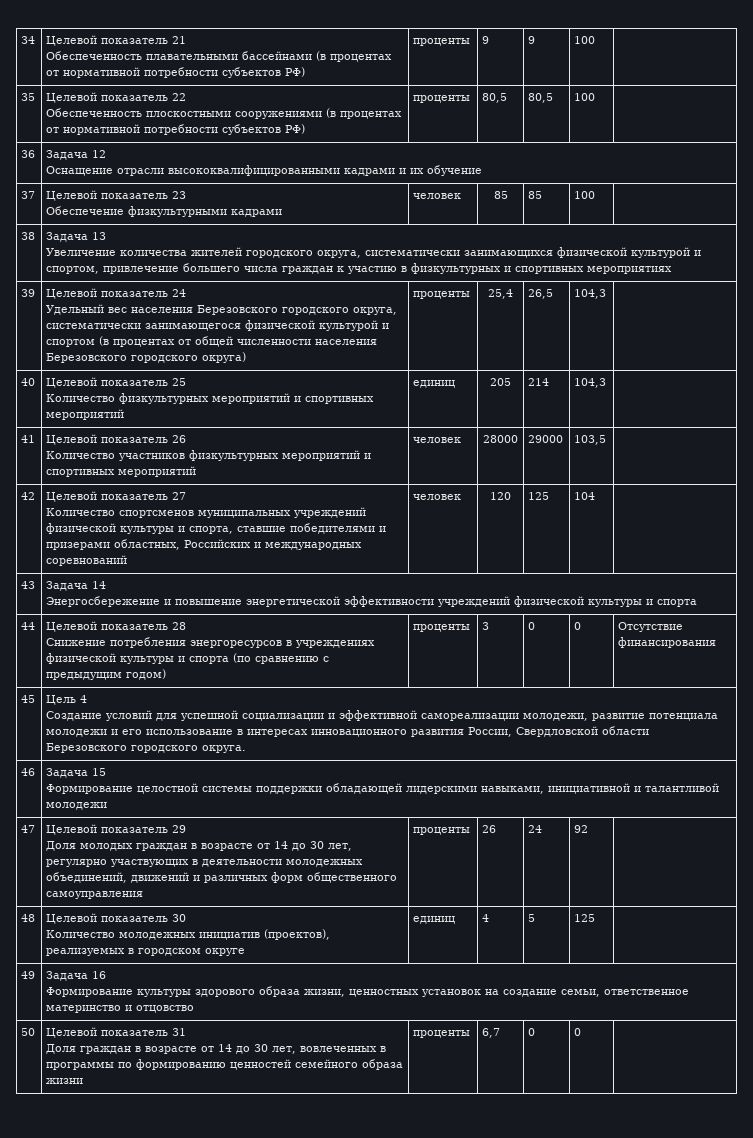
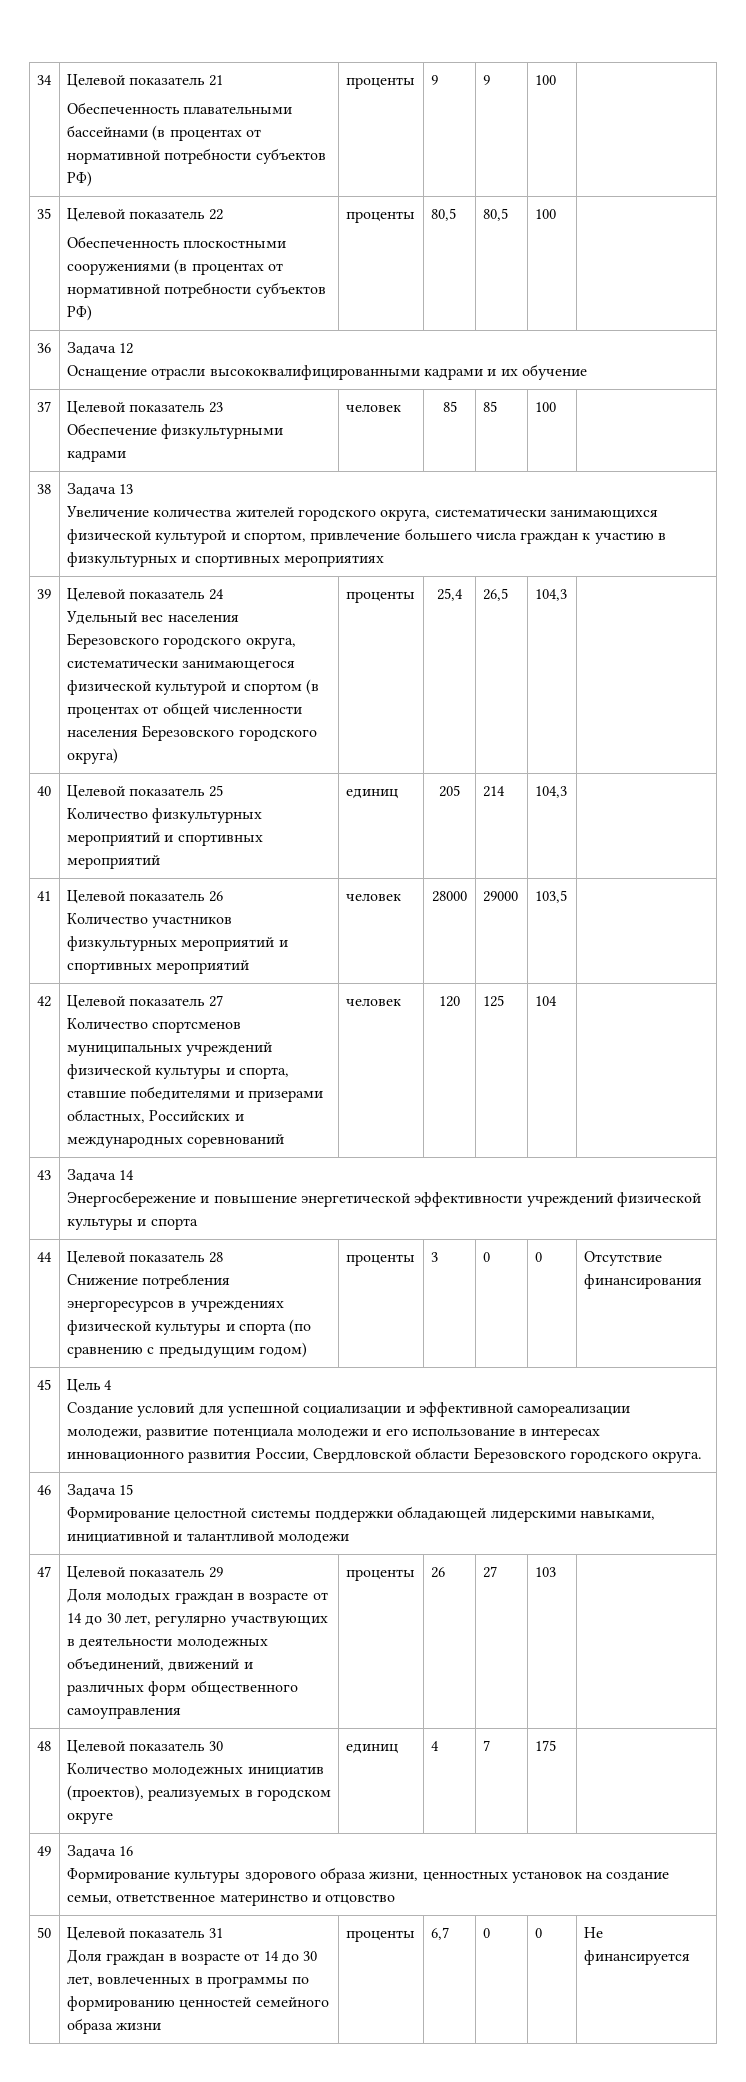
[528,825,543,833] [574,825,589,833] 24 | 92 -> [482,1566,497,1578] [534,1567,556,1577] 27 | 103
[528,914,536,922] [574,914,596,922] 5 | 125 -> [482,1740,490,1751] [534,1740,556,1751] 7 | 175
(582, 1032) none -> [583,1927,603,1938] [583,1950,690,1965] Не финансируется

